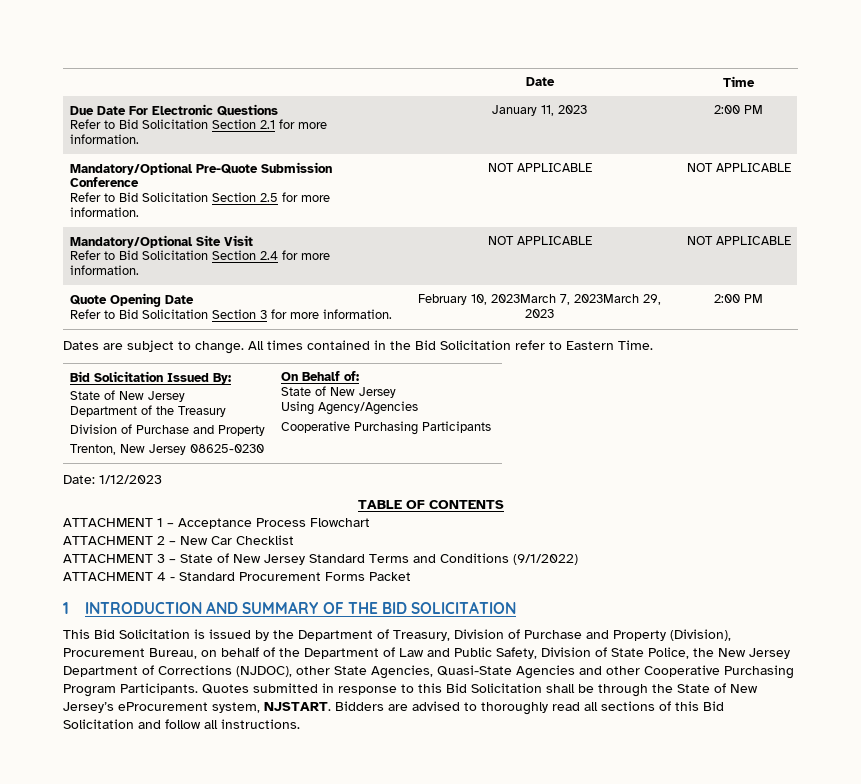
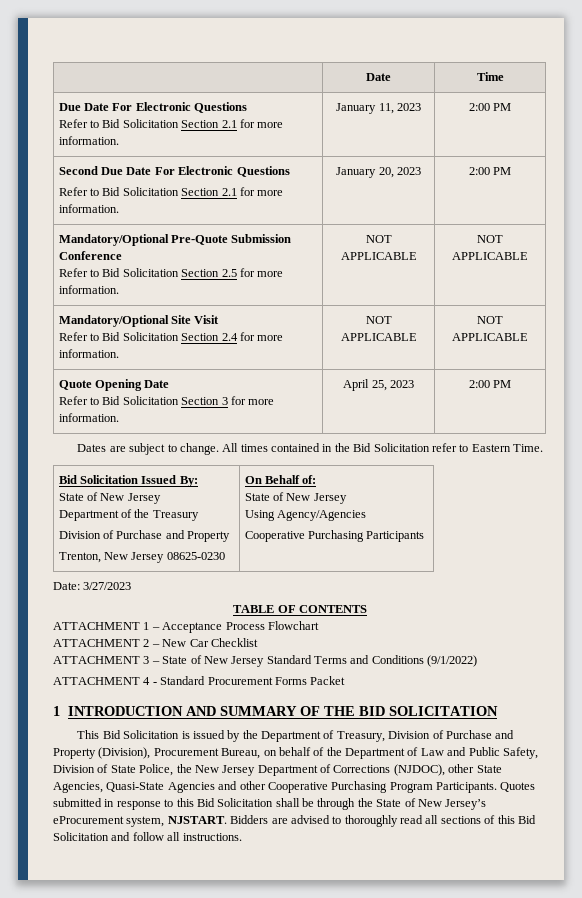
(764, 109) none -> [58,166,290,177] [58,187,284,196] [58,204,119,213] [336,167,421,178] [468,167,512,175] // Second Due Date For Electronic Questions // Refer to Bid Solicitation Section 2.1 for more information. | January 20, 2023 | 2:00 PM
[418,294,662,305] February 10, 2023March 7, 2023March 29, -> [343,379,387,391] April 25,
[99,475,162,484] 1/12/2023 -> [83,582,132,590] 3/27/2023

